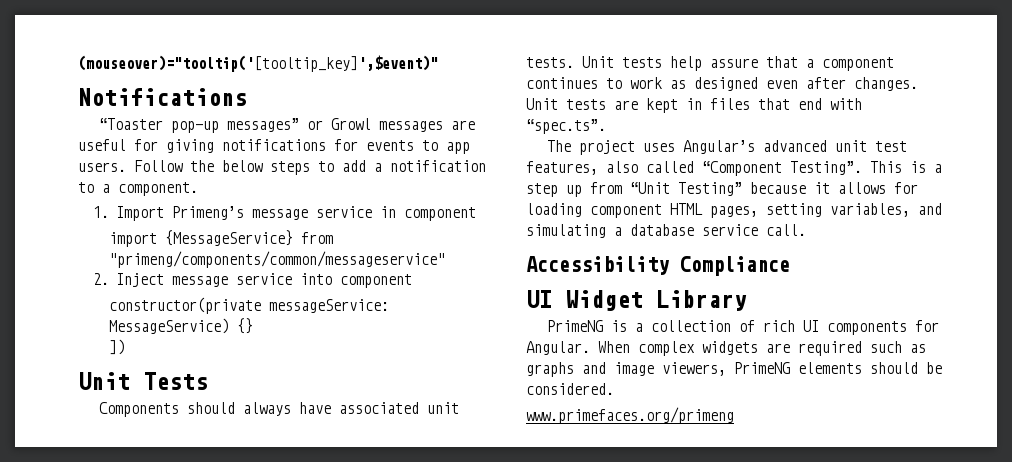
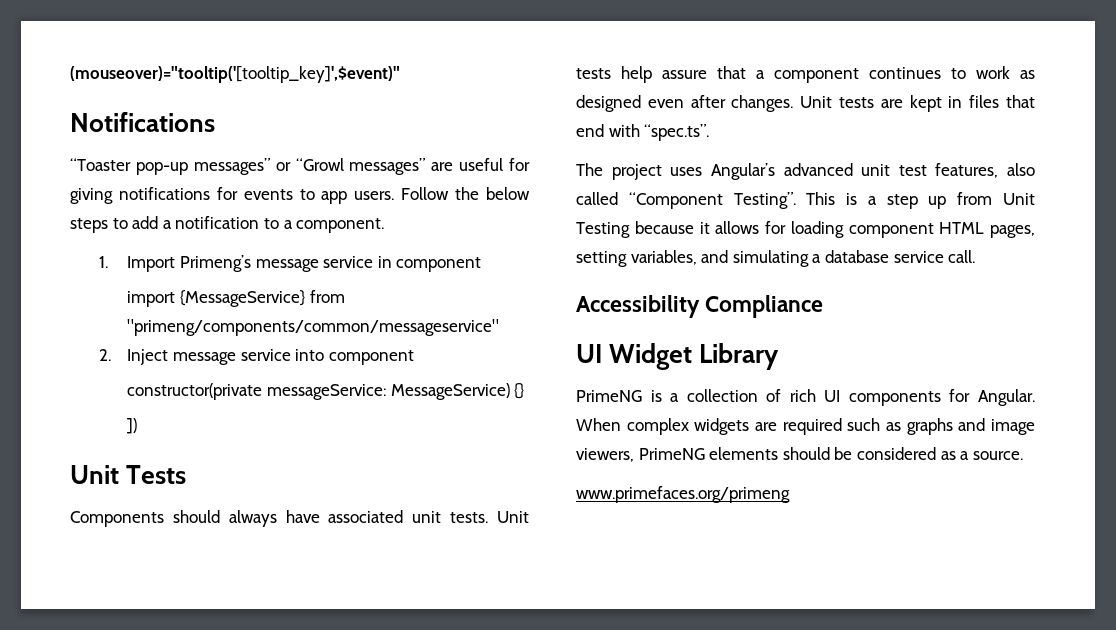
[331,118,444,132] Growl messages -> [295,158,426,175] “Growl messages”
[630,182,742,196] “Unit Testing” -> [1003,193,1035,205] [576,222,630,238] Unit Testing
[526,383,614,395] considered. -> [856,447,1023,460] considered as a source.

